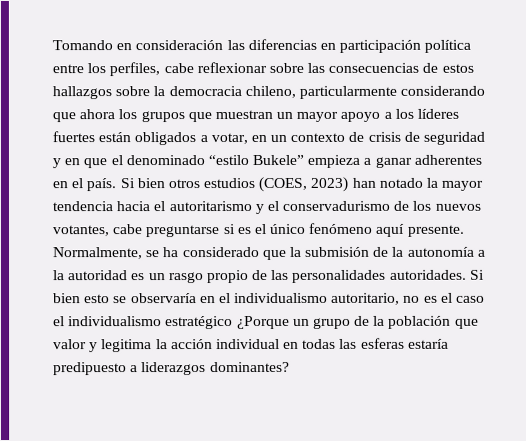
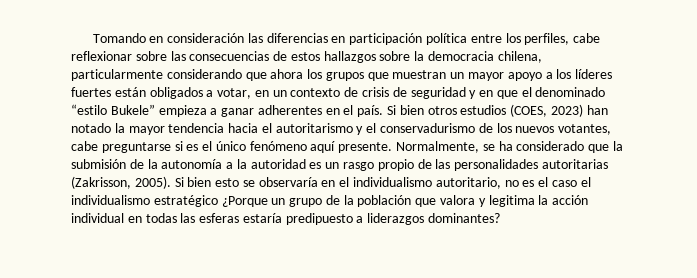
[244,85,296,99] chileno, -> [497,51,542,63] chilena,
[389,269,467,280] autoridades. -> [541,159,608,169] [71,176,171,189] autoritarias (Zakrisson, 2005).
[53,339,87,350] valor -> [440,195,476,205] valora

